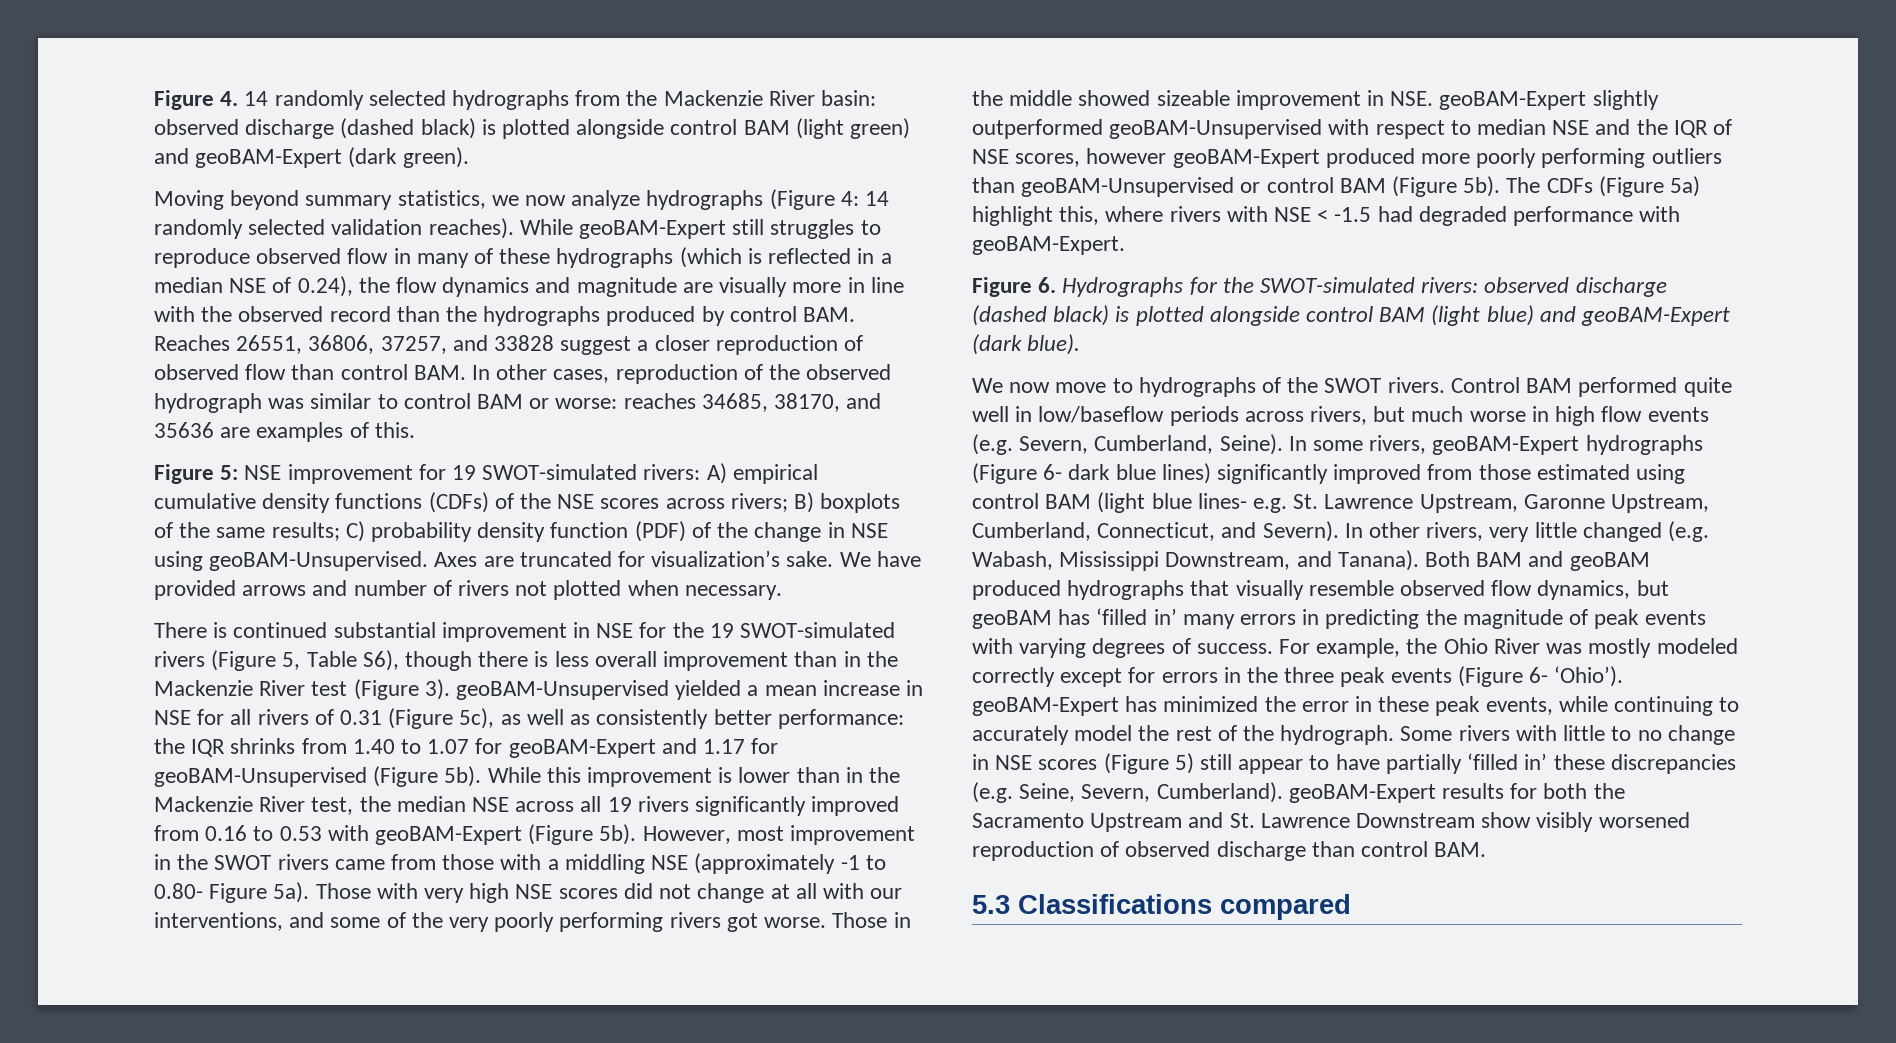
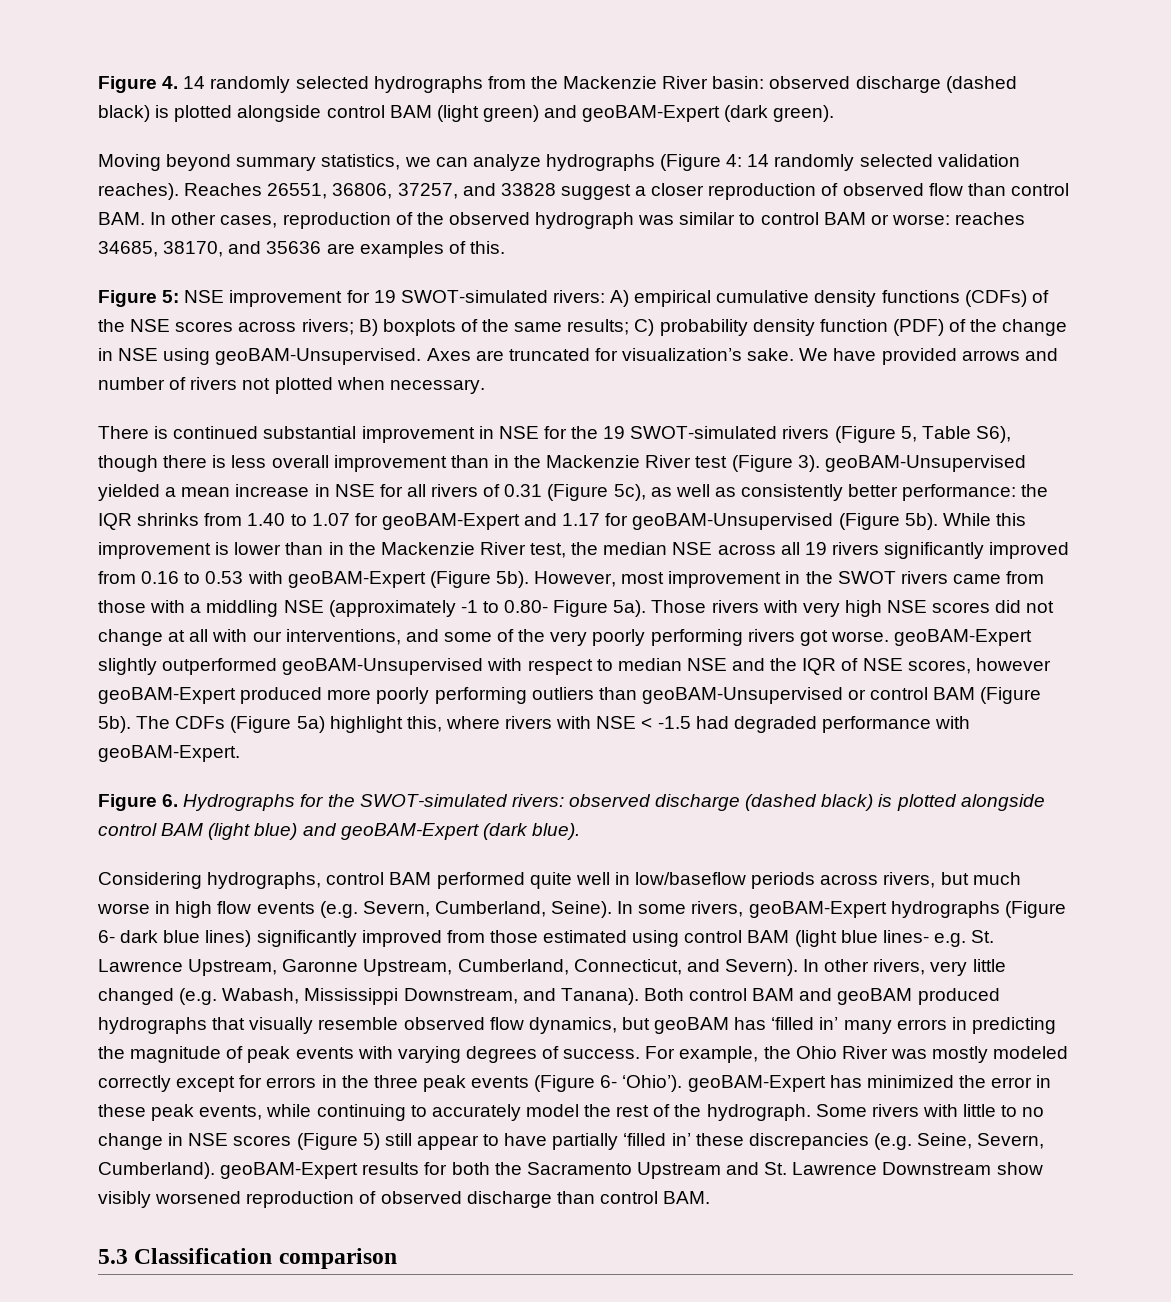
[525,195,567,206] now -> [435,157,468,167] can
[519,219,881,239] [154,247,892,268] [154,276,904,297] [154,306,856,326] While geoBAM-Expert still struggles to reproduce observed flow in many of these hydrographs (which is reflected in a median NSE of 0.24), the flow dynamics and magnitude are visually more in line with the observed record than the hydrographs produced by control BAM. -> (179, 191) none
(371, 891) none -> [711,600,759,613] rivers
[832,912,911,928] [972,90,1434,110] Those in the middle showed sizeable improvement in NSE. -> (889, 636) none
[972,377,1520,397] We now move to hydrographs of the SWOT rivers. Control -> [98,872,385,889] Considering hydrographs, control
(1471, 559) none -> [689,988,748,1001] control
[1018,894,1351,920] Classifications compared -> [134,1248,397,1269] Classification comparison

